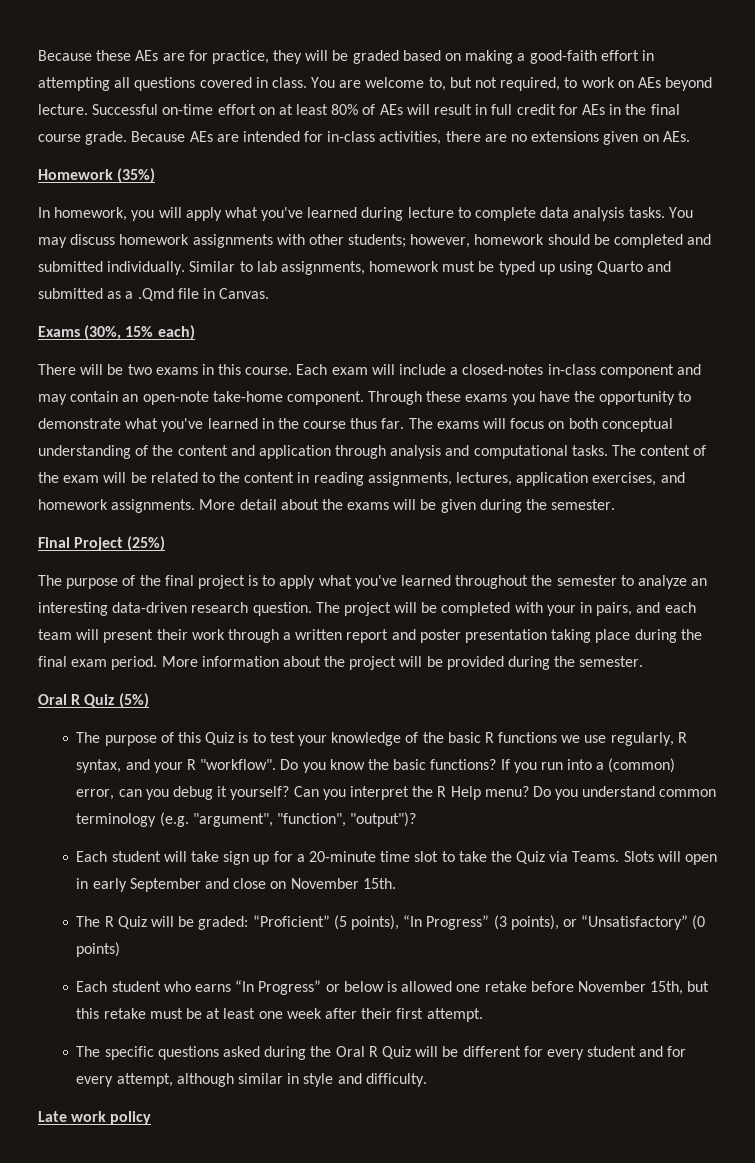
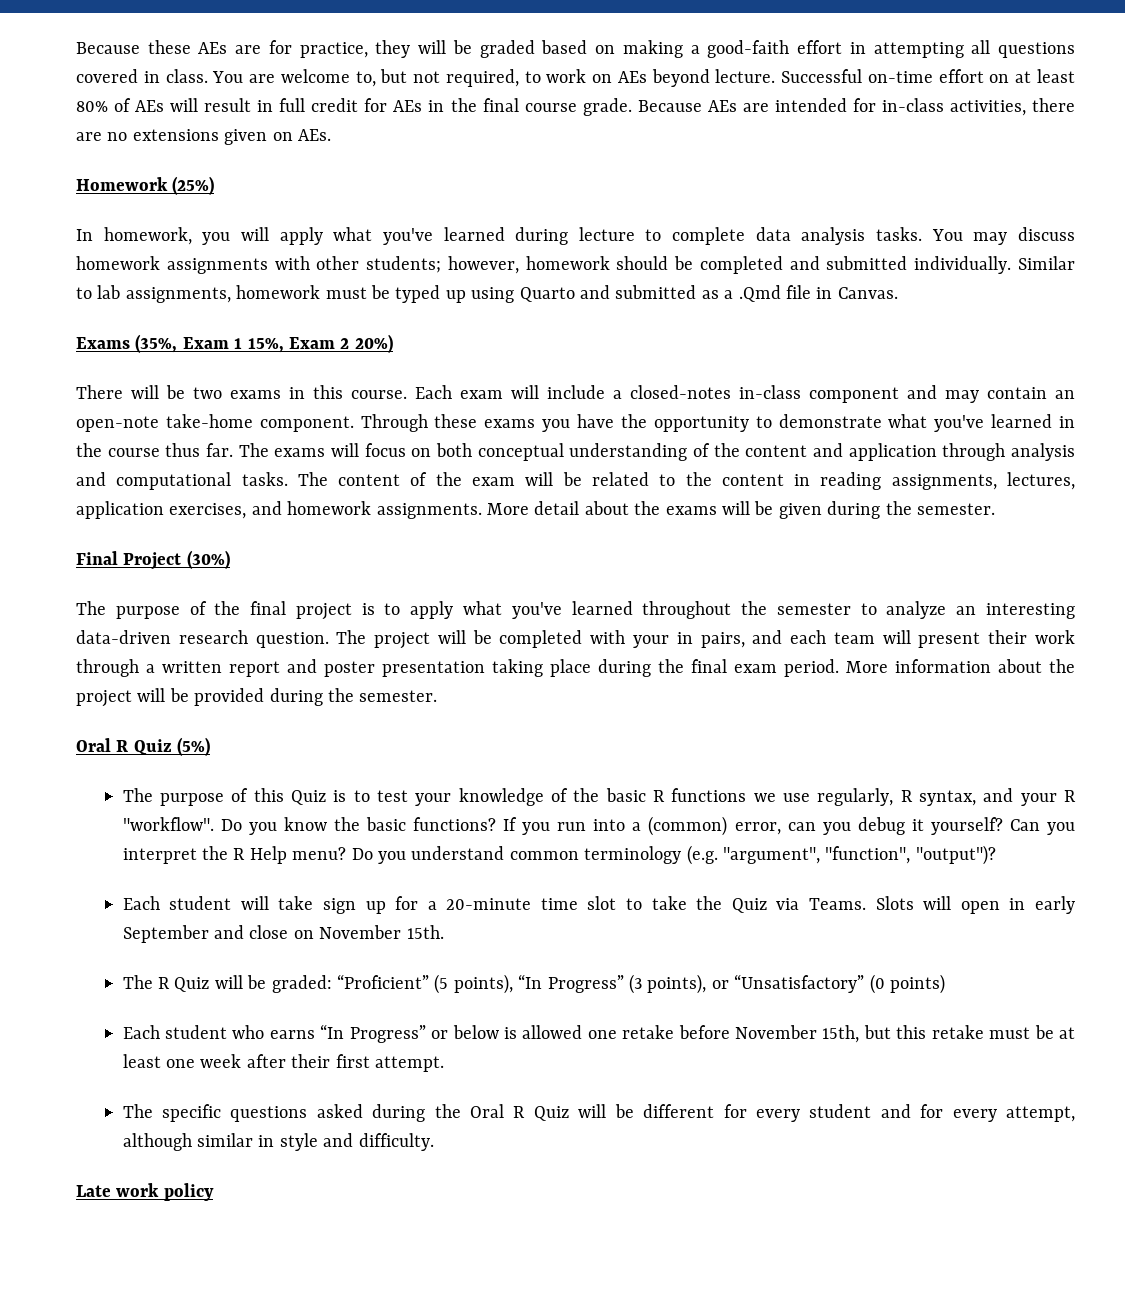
[117,168,156,183] (35%) -> [172,176,215,195] (25%)
[84,325,195,340] (30%, 15% each) -> [135,334,393,353] (35%, Exam 1 15%, Exam 2 20%)
[127,536,166,551] (25%) -> [186,550,230,569] (30%)

